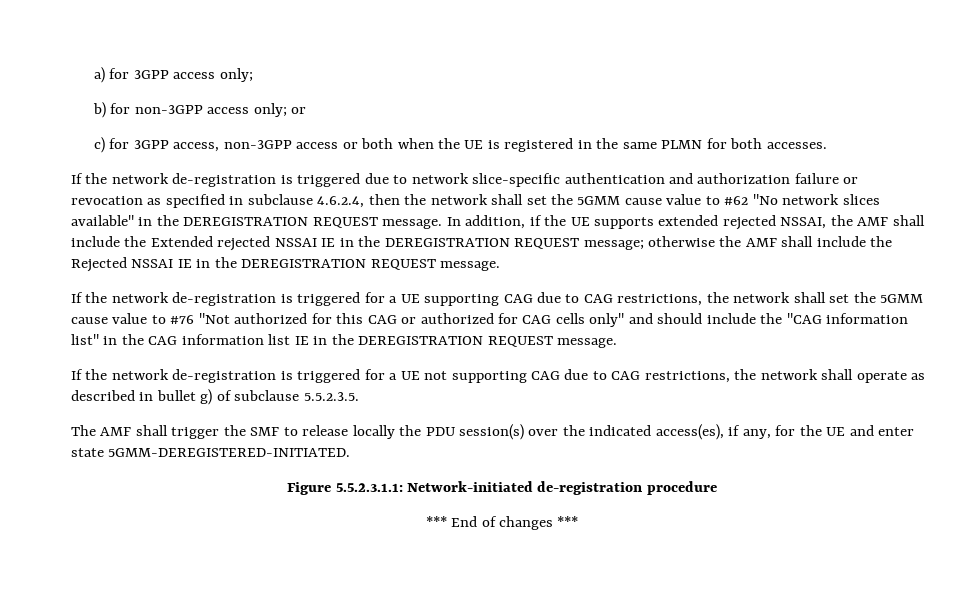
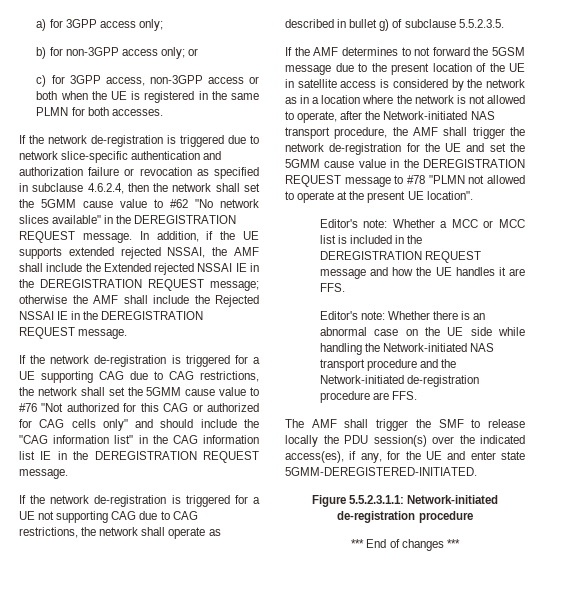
(359, 396) none -> [285,47,525,56] [285,63,525,75] [285,79,525,91] [285,95,525,104] [285,111,495,123] [285,127,525,139] [285,143,525,155] [285,159,525,168] [285,175,525,187] [285,191,473,203] [319,219,525,228] [319,235,423,244] [319,251,481,263] [319,267,525,279] [319,283,345,292] [319,311,486,320] [319,327,525,336] [319,343,495,355] [319,359,457,371] [319,375,479,387] [319,391,418,403] // If the AMF determines to not forward the 5GSM message due to the present location of the UE in satellite access is considered by the network as in a location where the network is not allowed to operate, after the Network-initiated NAS transport procedure, the AMF shall trigger the network de-registration for the UE and set the 5GMM cause value in the DEREGISTRATION REQUEST message to #78 "PLMN not allowed to operate at the present UE location". // Editor's note: Whether a MCC or MCC list is included in the DEREGISTRATION REQUEST message and how the UE handles it are FFS. // Editor's note: Whether there is an abnormal case on the UE side while handling the Network-initiated NAS transport procedure and the Network-initiated de-registration procedure are FFS.

